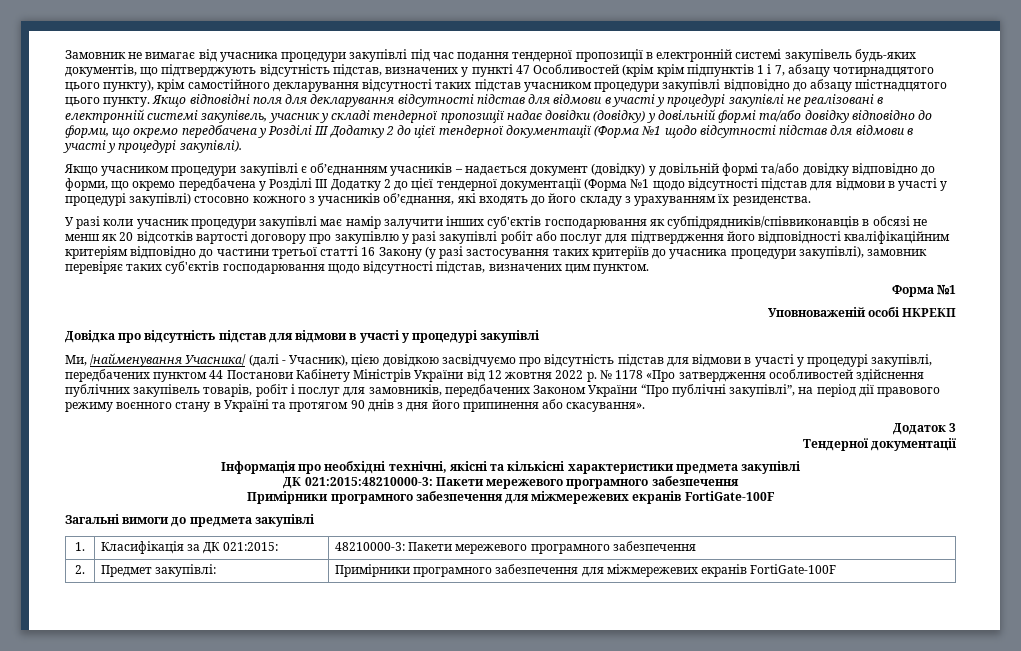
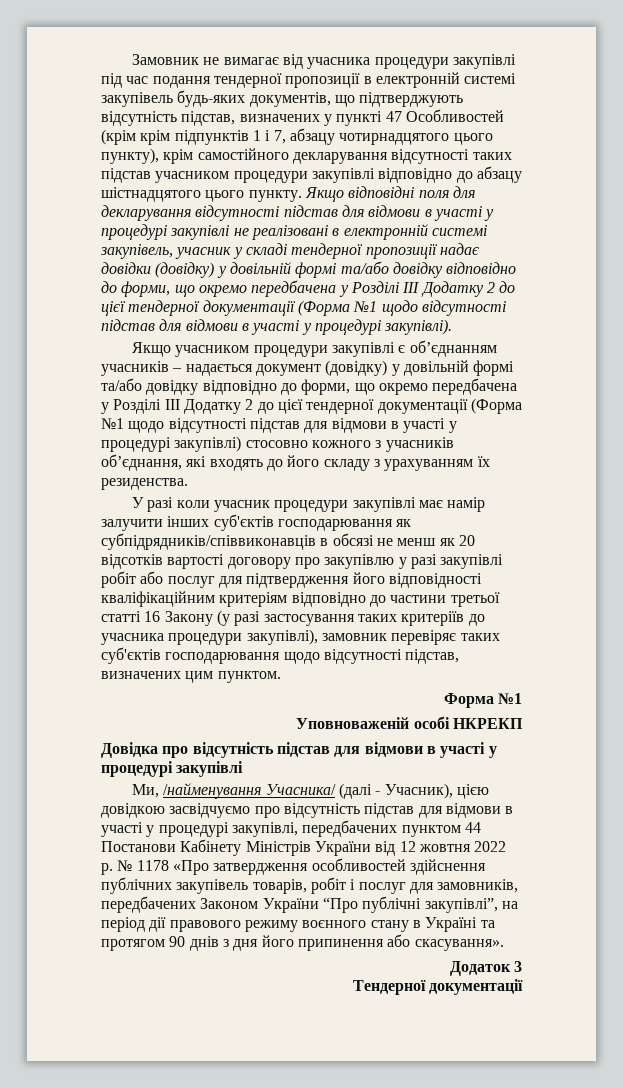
[220,461,802,474] [283,476,739,489] [247,491,775,504] [65,514,315,527] [75,542,85,551] [100,541,278,554] [334,541,696,554] [75,565,85,574] [100,564,217,577] [334,564,837,577] // Інформація про необхідні технічні, якісні та кількісні характеристики предмета закупівлі // ДК 021:2015:48210000-3: Пакети мережевого програмного забезпечення // Примірники програмного забезпечення для міжмережевих екранів FortiGate-100F // Загальні вимоги до предмета закупівлі // 1. | Класифікація за ДК 021:2015: | 48210000-3: Пакети мережевого програмного забезпечення // 2. | Предмет закупівлі: | Примірники програмного забезпечення для міжмережевих екранів FortiGate-100F -> (523, 987) none

